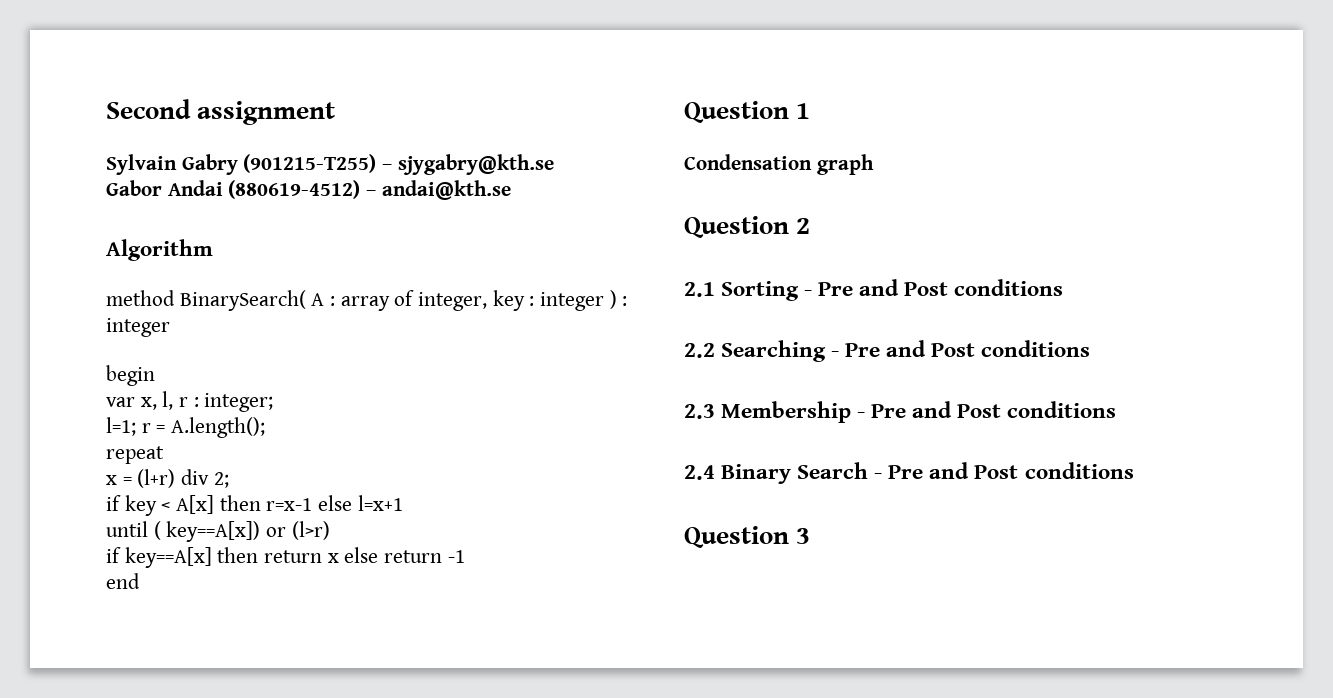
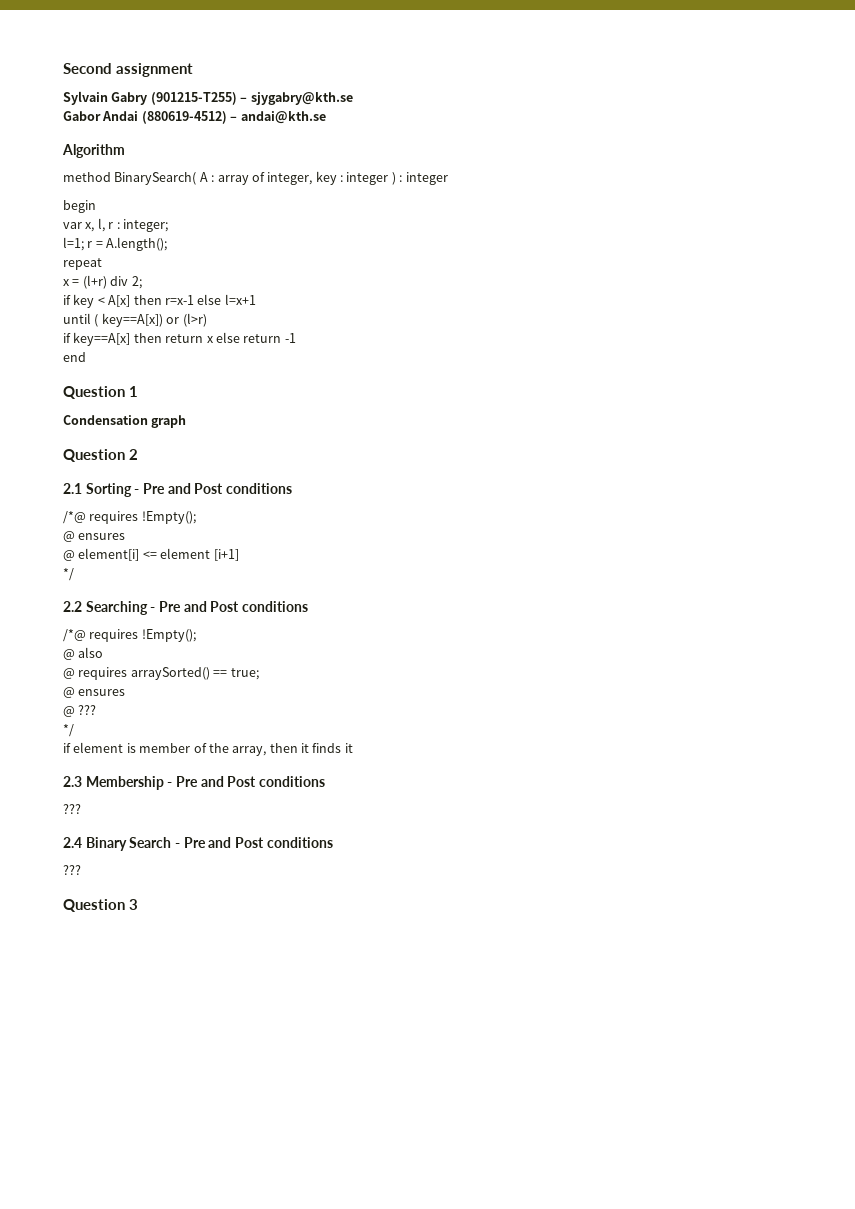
(1064, 287) none -> [63,511,196,524] [63,531,126,542] [63,548,239,561] [63,568,74,581] // /*@ requires !Empty(); // @ ensures // @ element[i] <= element [i+1] // */
(1091, 348) none -> [63,629,196,642] [63,647,104,660] [63,667,259,680] [63,687,126,698] [63,705,97,717] [63,724,74,737] [63,742,353,756] // /*@ requires !Empty(); // @ also // @ requires arraySorted() == true; // @ ensures // @ ??? // */ // if element is member of the array, then it finds it
(1117, 409) none -> [63,804,81,814] // ???
(1134, 470) none -> [63,865,81,875] // ???

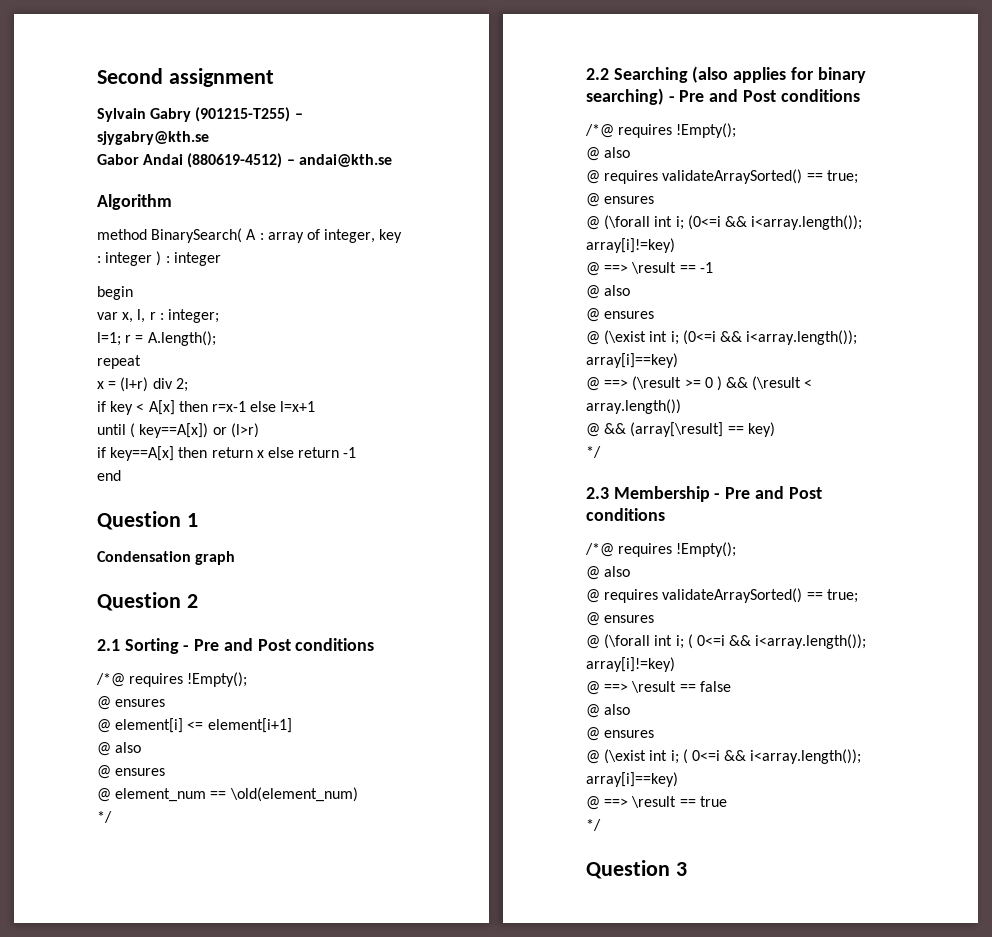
[160,548,239,561] [63,568,74,581] [63,601,148,615] element [i+1] // */ // 2.2 Searching -> [207,718,292,733] [97,742,142,756] [97,765,166,779] [97,787,358,802] [97,811,112,823] [586,66,866,83] [586,88,664,105] element[i+1] // @ also // @ ensures // @ element_num == \old(element_num) // */ // 2.2 Searching (also applies for binary searching)
[130,667,259,680] [63,687,126,698] [63,705,97,717] [63,724,74,737] [63,742,353,756] arraySorted() == true; // @ ensures // @ ??? // */ // if element is member of the array, then it finds it -> [662,169,858,184] [586,193,655,207] [586,215,863,230] [586,238,675,253] [586,262,713,276] [586,285,631,299] [586,308,655,322] [586,330,858,345] [586,353,678,368] [586,376,813,391] [586,399,681,414] [586,422,775,437] [586,446,601,458] validateArraySorted() == true; // @ ensures // @ (\forall int i; (0<=i && i<array.length()); array[i]!=key) // @ ==> \result == -1 // @ also // @ ensures // @ (\exist int i; (0<=i && i<array.length()); array[i]==key) // @ ==> (\result >= 0 ) && (\result < array.length()) // @ && (array[\result] == key) // */
[63,804,81,814] [63,837,333,851] [63,865,81,875] ??? // 2.4 Binary Search - Pre and Post conditions // ??? -> [585,542,737,557] [586,566,631,580] [586,588,858,603] [586,612,655,626] [586,634,867,649] [586,657,675,672] [586,681,731,695] [586,704,631,718] [586,727,655,741] [586,749,862,764] [586,772,678,787] [586,796,727,810] [586,819,601,831] /*@ requires !Empty(); // @ also // @ requires validateArraySorted() == true; // @ ensures // @ (\forall int i; ( 0<=i && i<array.length()); array[i]!=key) // @ ==> \result == false // @ also // @ ensures // @ (\exist int i; ( 0<=i && i<array.length()); array[i]==key) // @ ==> \result == true // */

